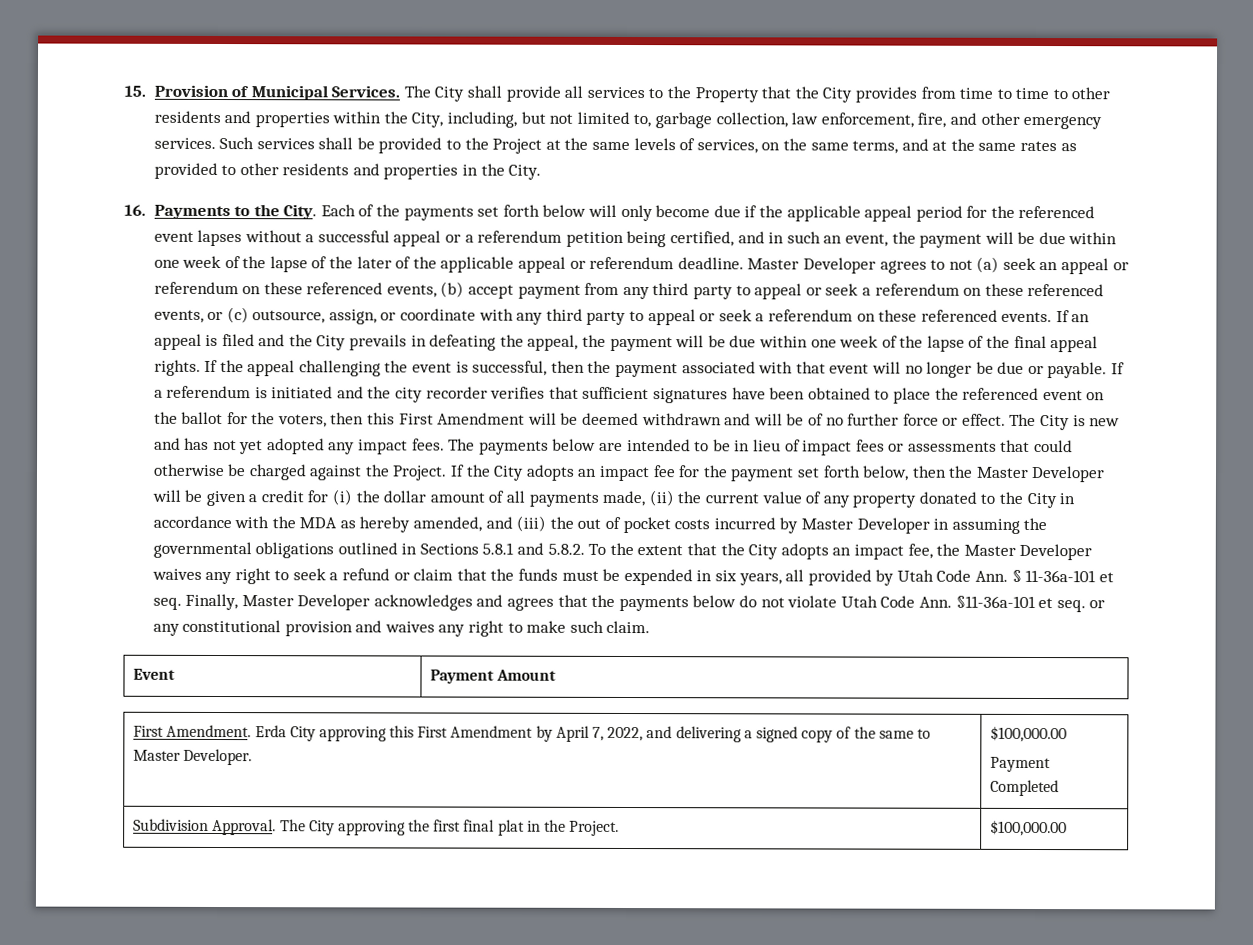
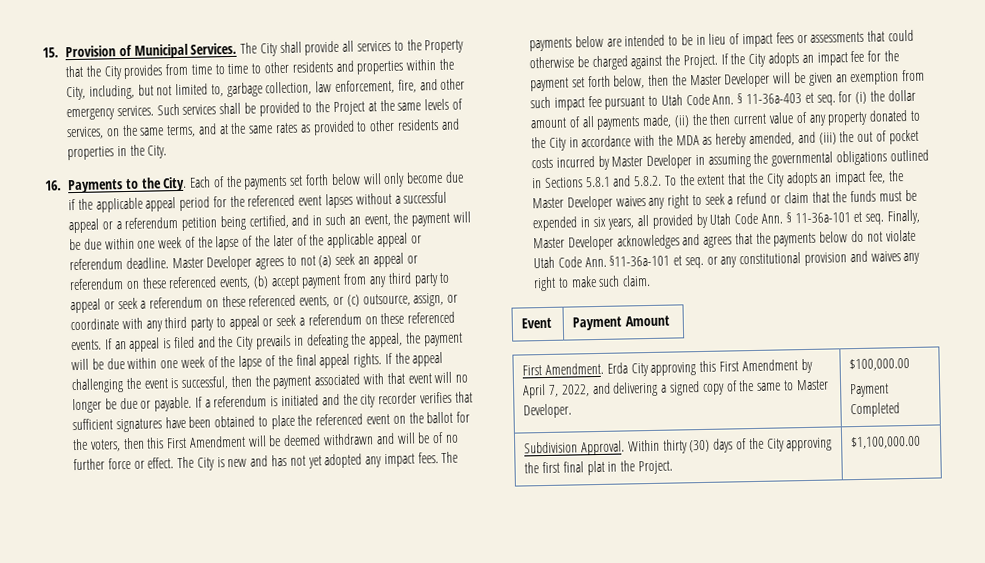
[248,490,304,503] a credit -> [835,69,926,86] [530,92,836,111] an exemption from such impact fee pursuant to Utah Code Ann. § 11-36a-403 et seq.
(702, 497) none -> [709,113,732,125] then
[279,819,306,832] The -> [627,437,764,454] Within thirty (30) days of the
[990,819,1068,837] $100,000.00 -> [851,435,922,450] $1,100,000.00

